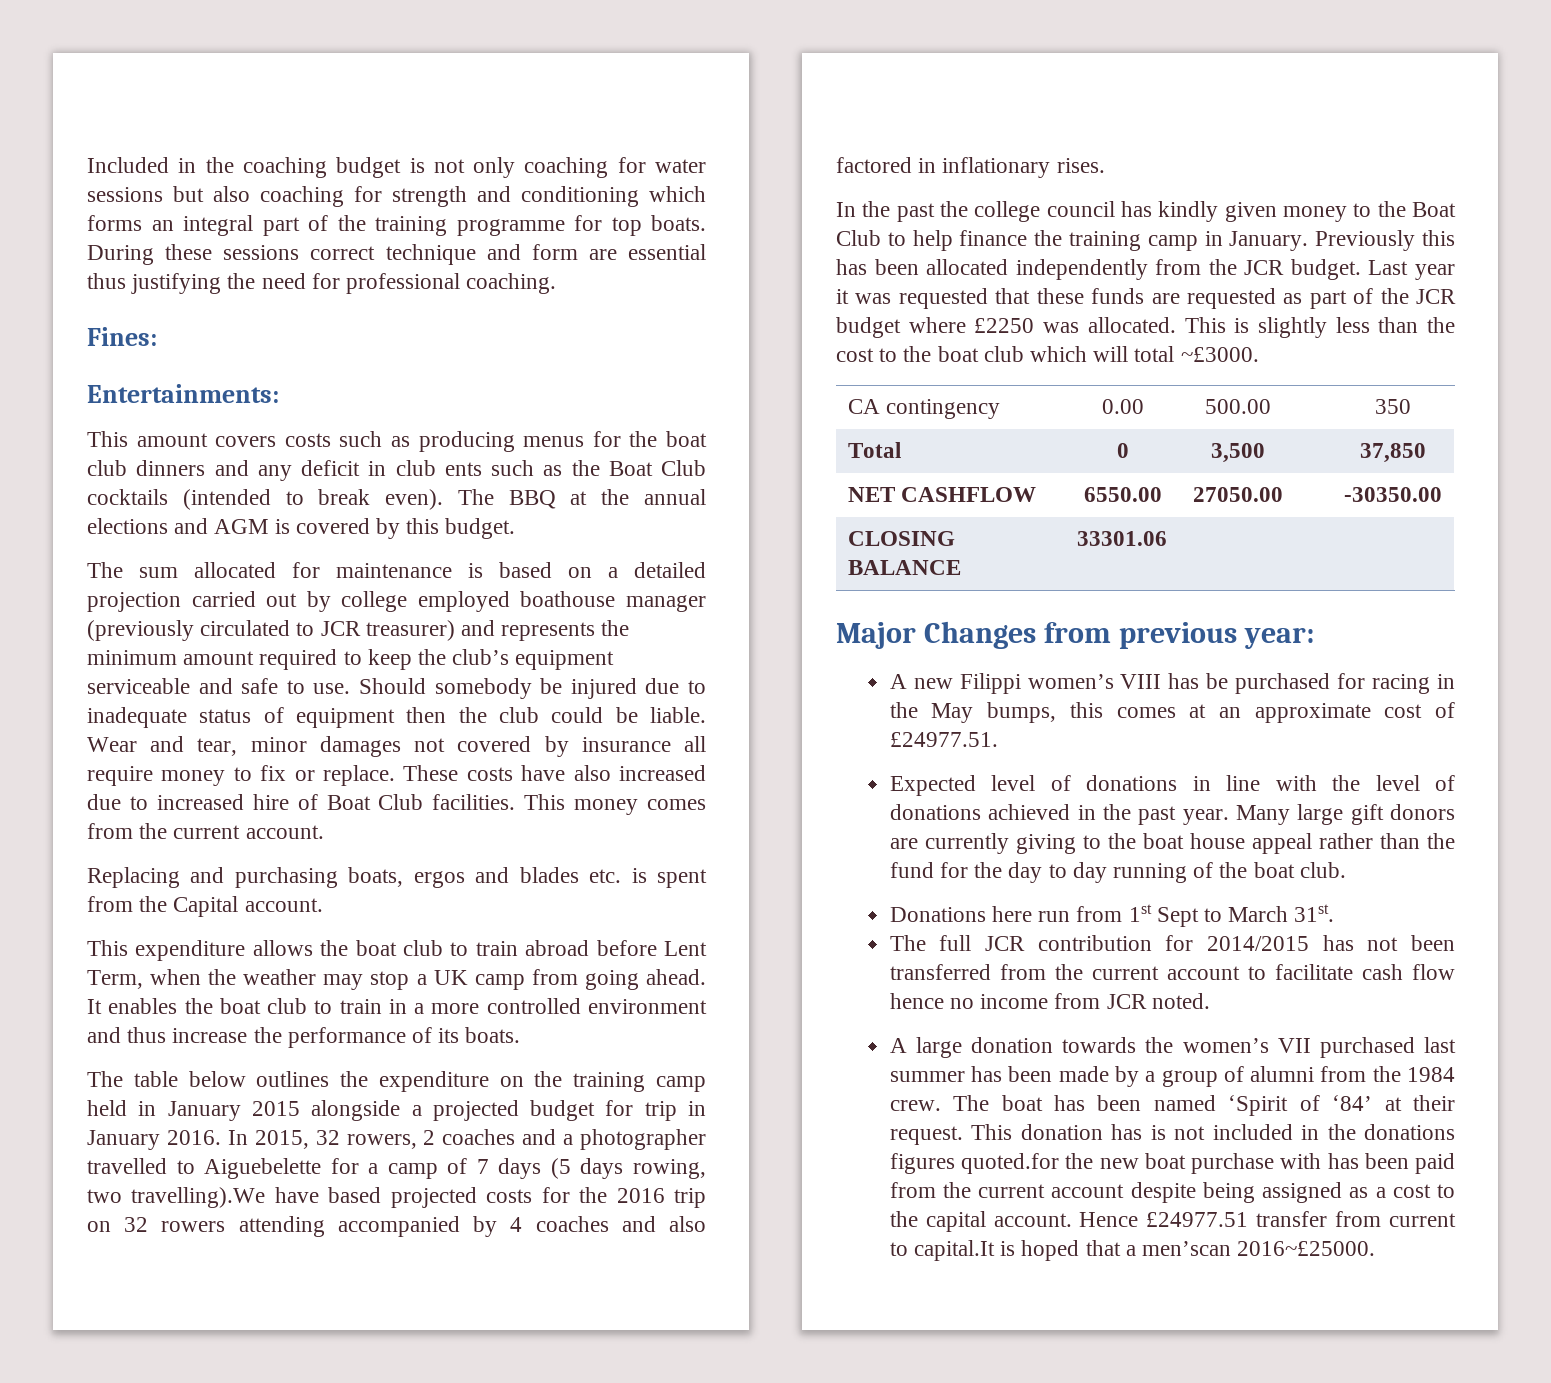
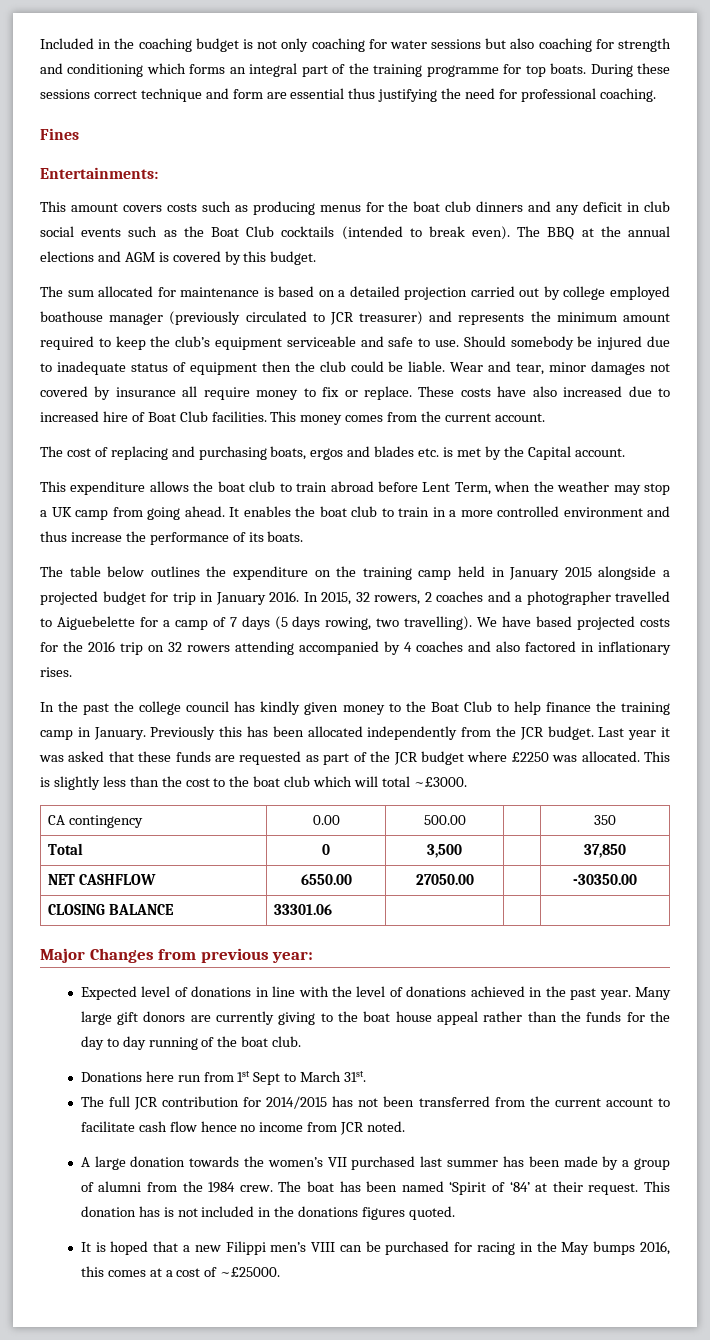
[87,327,157,346] Fines: -> [40,128,79,140] Fines
[444,462,482,476] ents -> [40,226,122,237] social events
[87,867,180,888] Replacing -> [40,446,168,460] The cost of replacing
[657,869,708,888] [87,896,133,912] spent from -> [456,446,501,460] met by
[131,1187,266,1208] travelling).We -> [404,616,498,630] travelling). We
[898,288,988,309] requested -> [68,751,105,762] asked
[889,673,1455,694] [889,702,1455,723] [889,732,998,747] // A new Filippi women’s VIII has be purchased for racing in the May bumps, this comes at an approximate cost of £24977.51. -> (314, 957) none
[889,862,934,878] fund -> [586,1011,622,1022] funds
[961,1153,1455,1174] [889,1182,1455,1203] [889,1211,1456,1232] [889,1240,1376,1261] quoted.for the new boat purchase with has been paid from the current account despite being assigned as a cost to the capital account. Hence £24977.51 transfer from current to capital.It is hoped that a men’scan 2016~£25000. -> [409,1206,456,1220] [80,1241,671,1255] [80,1266,281,1277] quoted. // It is hoped that a new Filippi men’s VIII can be purchased for racing in the May bumps 2016, this comes at a cost of ~£25000.

